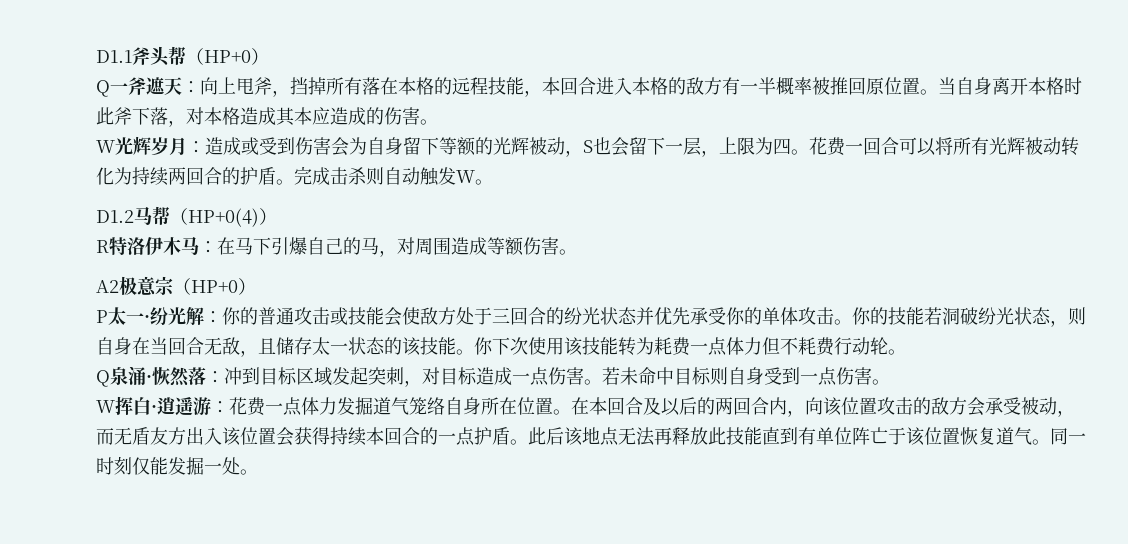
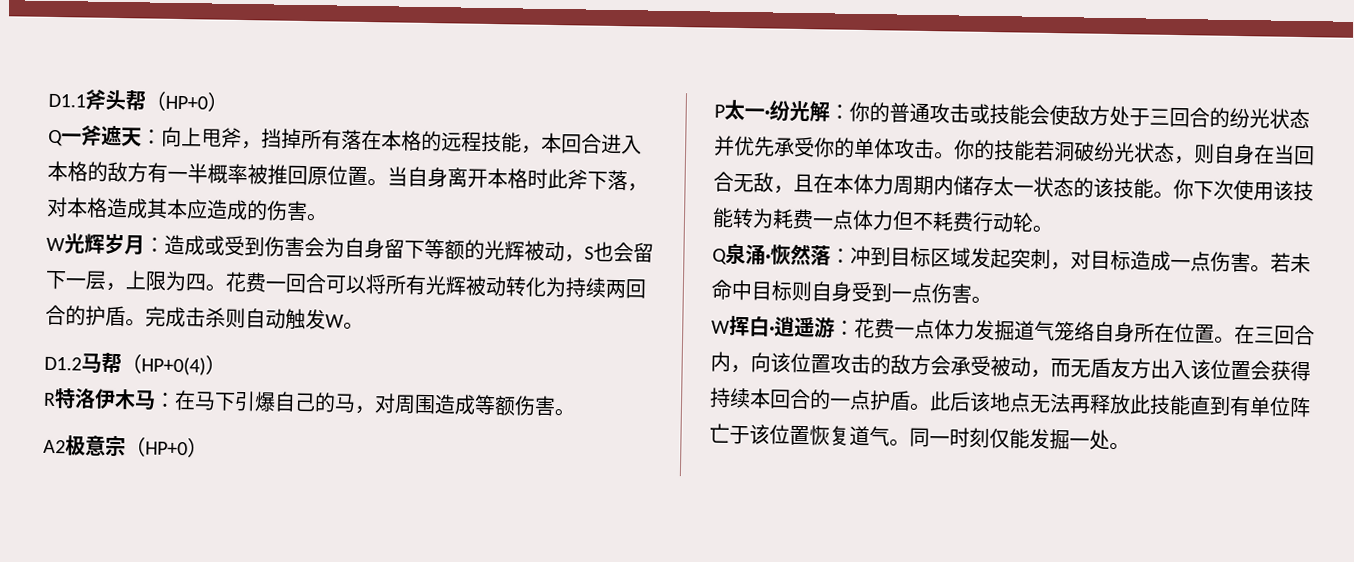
(276, 346) none -> [813,173,954,196] 在本体力周期内
[589,397,733,416] 本回合及以后的两 -> [1254,326,1275,343] 三

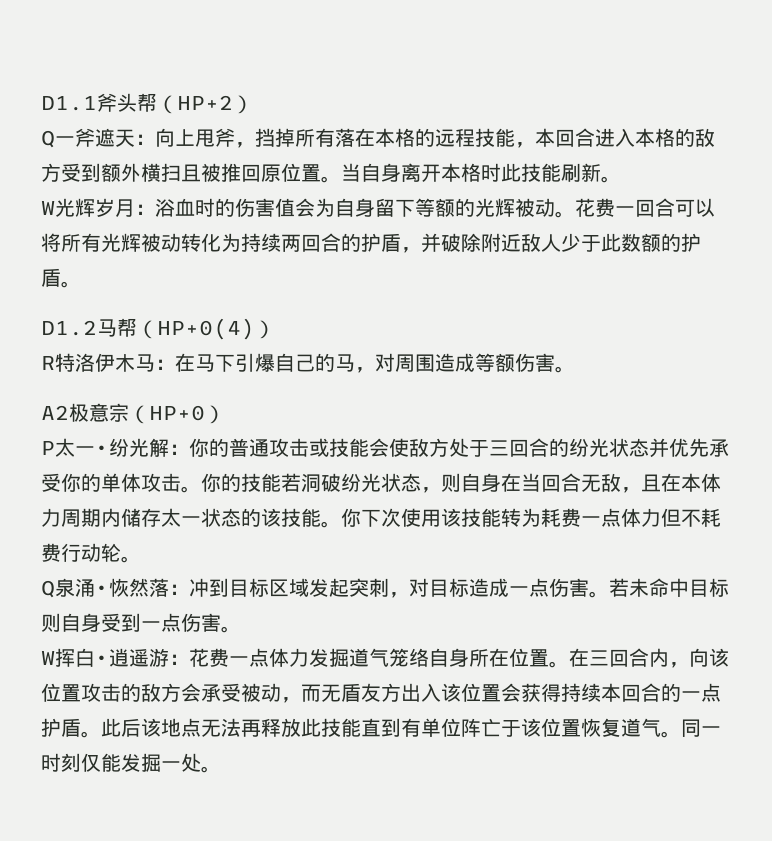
[165,95,208,110] HP+0 -> [177,95,233,110] HP+2
[147,162,248,185] 有一半概率 -> [61,163,201,182] 受到额外横扫且
[567,169,648,192] [46,196,308,222] 斧下落，对本格造成其本应造成的伤害 -> [521,163,601,182] 技能刷新
[164,234,305,258] 造成或受到伤害 -> [155,198,295,217] 浴血时的伤害值
[564,241,654,263] [45,270,207,292] ，S也会留下一层，上限为四 -> (555, 207) none
[125,306,344,331] 。完成击杀则自动触发W -> [401,233,701,253] [41,268,61,287] ，并破除附近敌人少于此数额的护盾

